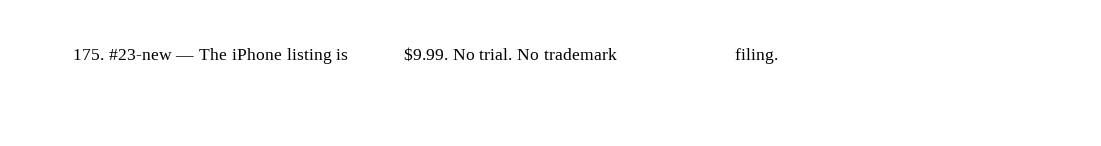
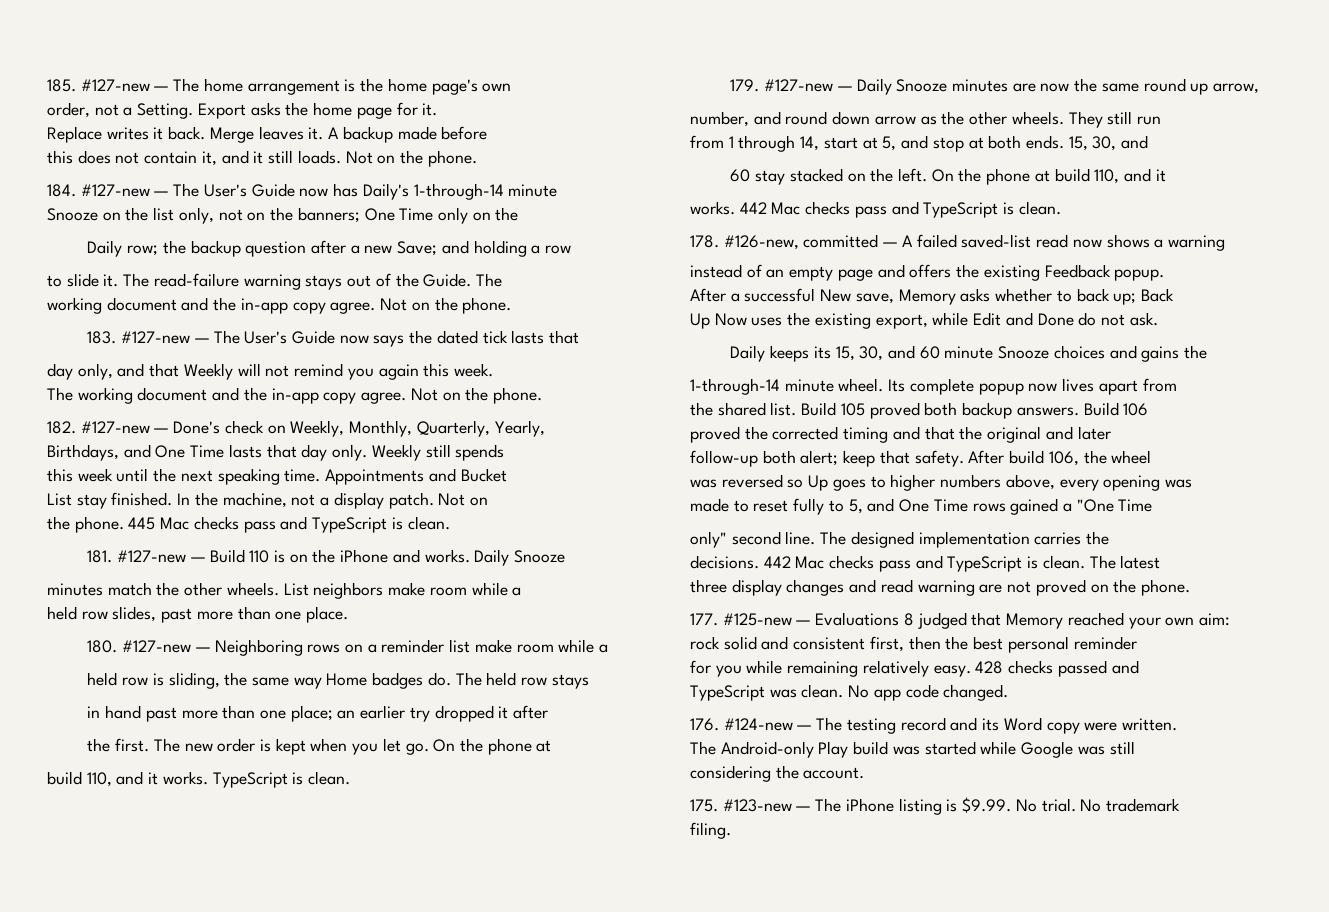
[73,49,172,60] 175. #23-new -> [47,78,512,95] [47,102,438,119] [47,126,488,143] [47,150,477,167] [47,183,558,200] [47,207,519,224] [87,240,572,257] [47,273,502,290] [47,297,512,314] [87,330,580,347] [47,363,493,380] [47,387,542,404] [47,420,545,437] [47,444,505,461] [47,468,507,485] [47,492,488,509] [47,516,450,533] [87,549,566,566] [47,582,522,599] [47,606,349,623] [87,639,609,656] [87,672,589,689] [87,705,549,722] [87,738,552,755] [47,771,351,788] [730,78,1260,95] [690,111,1161,128] [690,135,1149,152] [730,168,1166,185] [690,201,1061,218] [690,234,1225,251] [690,264,1165,281] [690,288,1174,305] [690,312,1158,329] [730,345,1208,362] [690,378,1177,395] [690,402,1149,419] [690,426,1111,443] [690,450,1152,467] [690,474,1192,491] [690,498,1153,515] [690,531,1110,548] [690,555,1161,572] [690,579,1190,596] [690,612,1230,629] [690,636,1137,653] [690,660,1139,677] [690,684,1009,701] [690,717,1177,734] [690,741,1135,758] [690,765,865,782] [690,799,792,812] 185. #127-new — The home arrangement is the home page's own // order, not a Setting. Export asks the home page for it. // Replace writes it back. Merge leaves it. A backup made before // this does not contain it, and it still loads. Not on the phone. // 184. #127-new — The User's Guide now has Daily's 1-through-14 minute // Snooze on the list only, not on the banners; One Time only on the // Daily row; the backup question after a new Save; and holding a row // to slide it. The read-failure warning stays out of the Guide. The // working document and the in-app copy agree. Not on the phone. // 183. #127-new — The User's Guide now says the dated tick lasts that // day only, and that Weekly will not remind you again this week. // The working document and the in-app copy agree. Not on the phone. // 182. #127-new — Done's check on Weekly, Monthly, Quarterly, Yearly, // Birthdays, and One Time lasts that day only. Weekly still spends // this week until the next speaking time. Appointments and Bucket // List stay finished. In the machine, not a display patch. Not on // the phone. 445 Mac checks pass and TypeScript is clean. // 181. #127-new — Build 110 is on the iPhone and works. Daily Snooze // minutes match the other wheels. List neighbors make room while a // held row slides, past more than one place. // 180. #127-new — Neighboring rows on a reminder list make room while a // held row is sliding, the same way Home badges do. The held row stays // in hand past more than one place; an earlier try dropped it after // the first. The new order is kept when you let go. On the phone at // build 110, and it works. TypeScript is clean. // 179. #127-new — Daily Snooze minutes are now the same round up arrow, // number, and round down arrow as the other wheels. They still run // from 1 through 14, start at 5, and stop at both ends. 15, 30, and // 60 stay stacked on the left. On the phone at build 110, and it // works. 442 Mac checks pass and TypeScript is clean. // 178. #126-new, committed — A failed saved-list read now shows a warning // instead of an empty page and offers the existing Feedback popup. // After a successful New save, Memory asks whether to back up; Back // Up Now uses the existing export, while Edit and Done do not ask. // Daily keeps its 15, 30, and 60 minute Snooze choices and gains the // 1-through-14 minute wheel. Its complete popup now lives apart from // the shared list. Build 105 proved both backup answers. Build 106 // proved the corrected timing and that the original and later // follow-up both alert; keep that safety. After build 106, the wheel // was reversed so Up goes to higher numbers above, every opening was // made to reset fully to 5, and One Time rows gained a "One Time // only" second line. The designed implementation carries the // decisions. 442 Mac checks pass and TypeScript is clean. The latest // three display changes and read warning are not proved on the phone. // 177. #125-new — Evaluations 8 judged that Memory reached your own aim: // rock solid and consistent first, then the best personal reminder // for you while remaining relatively easy. 428 checks passed and // TypeScript was clean. No app code changed. // 176. #124-new — The testing record and its Word copy were written. // The Android-only Play build was started while Google was still // considering the account. // 175. #123-new

